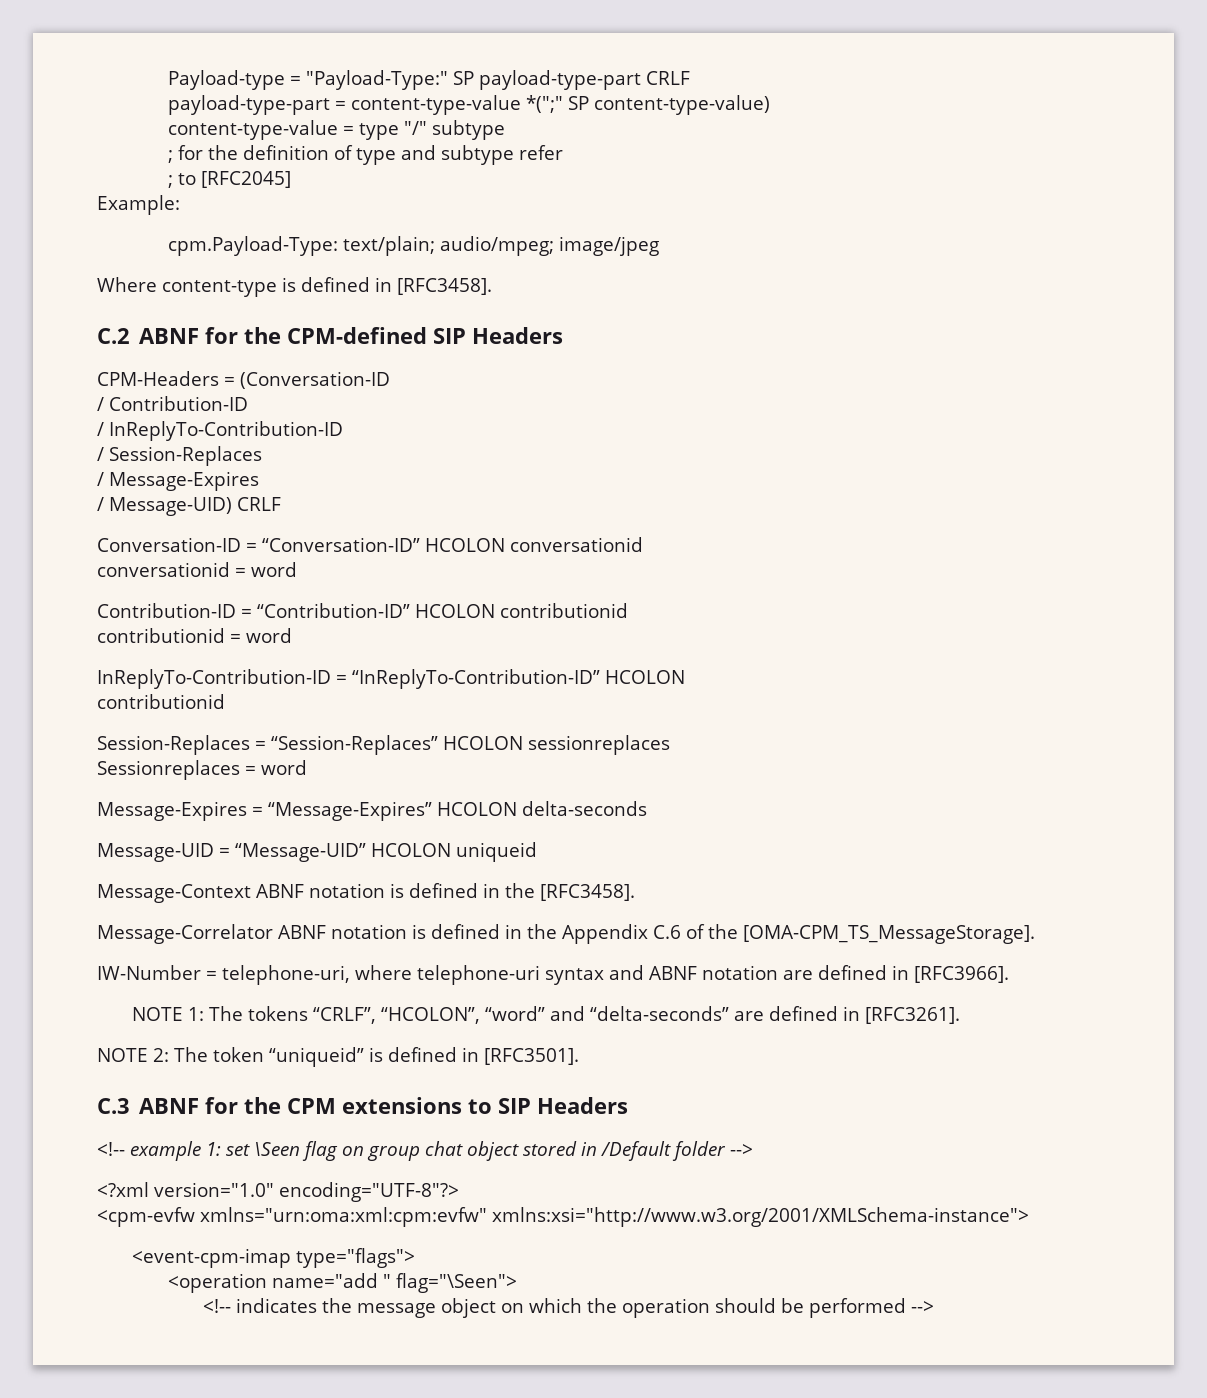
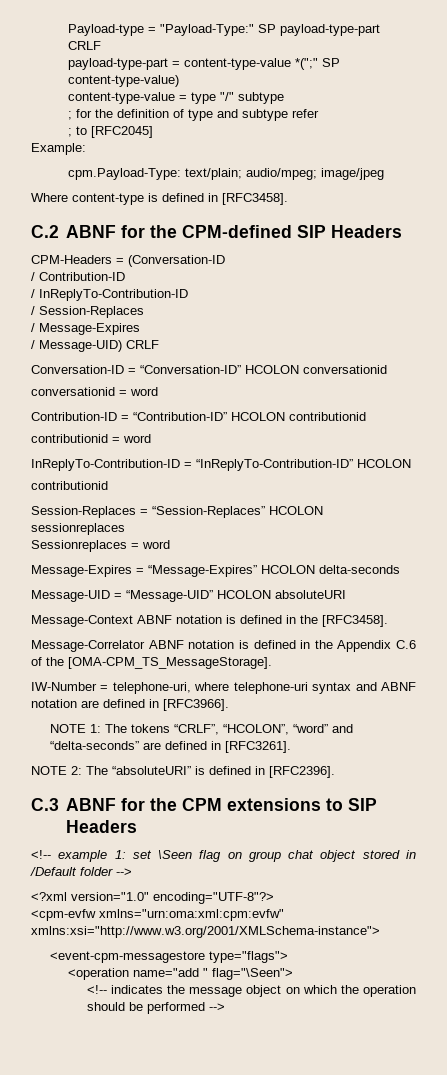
[456,842,537,862] uniqueid -> [275,590,346,599] absoluteURI
[213,1047,579,1067] token “uniqueid” is defined in [RFC3501]. -> [112,766,335,778] “absoluteURI” is defined in [RFC2396].
[132,1248,292,1268] <event-cpm-imap -> [49,951,205,963] <event-cpm-messagestore

